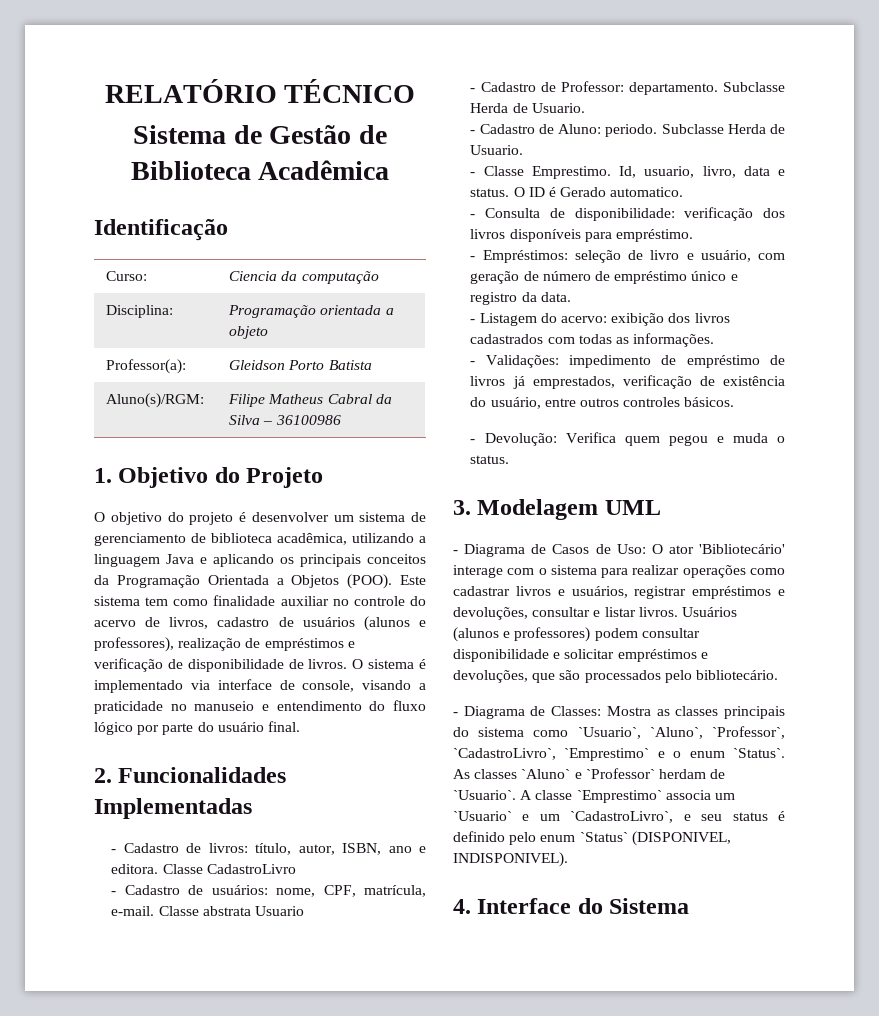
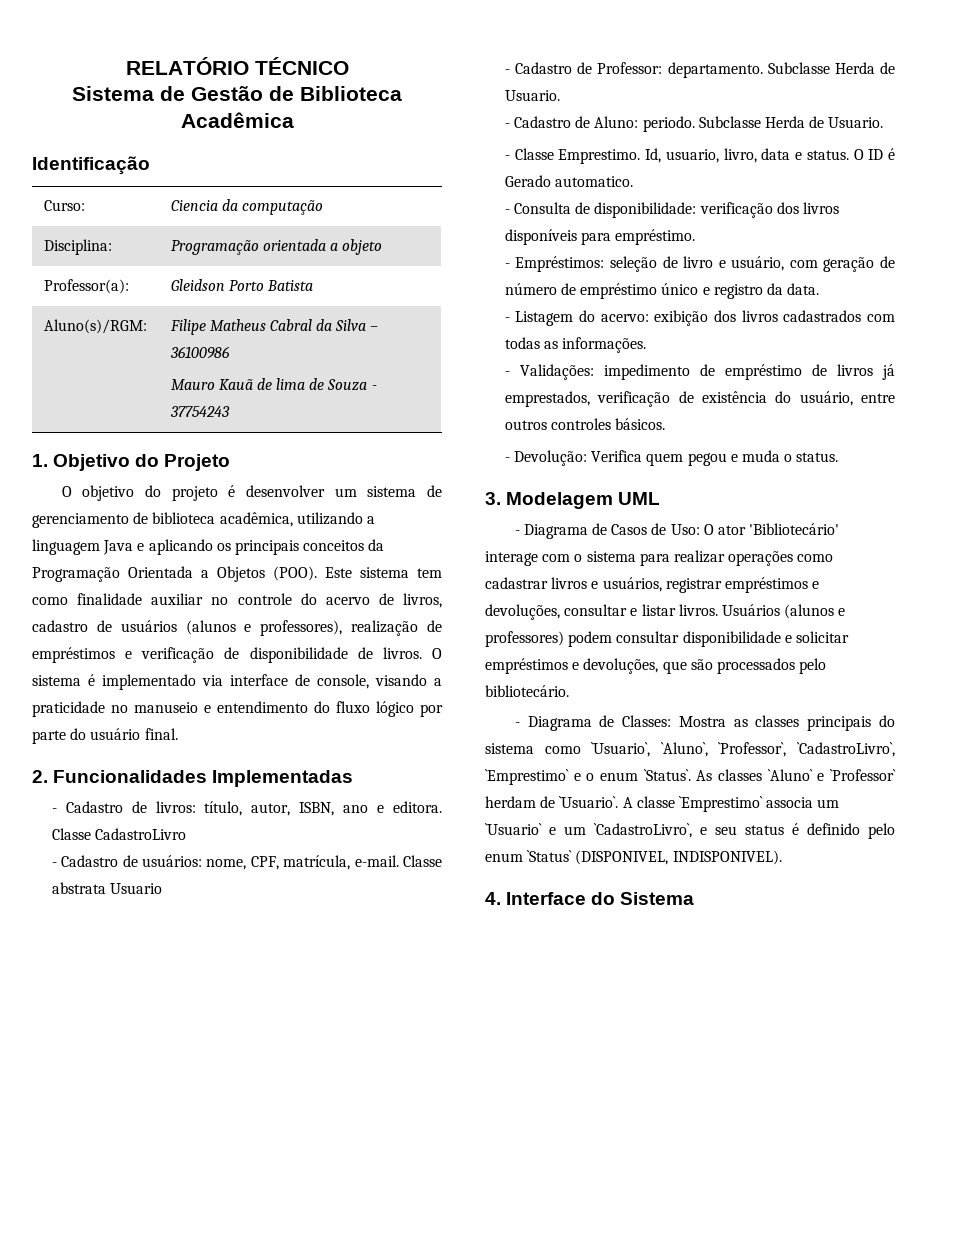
(341, 420) none -> [170,378,377,391] [169,406,230,417] // Mauro Kauã de lima de Souza - 37754243

